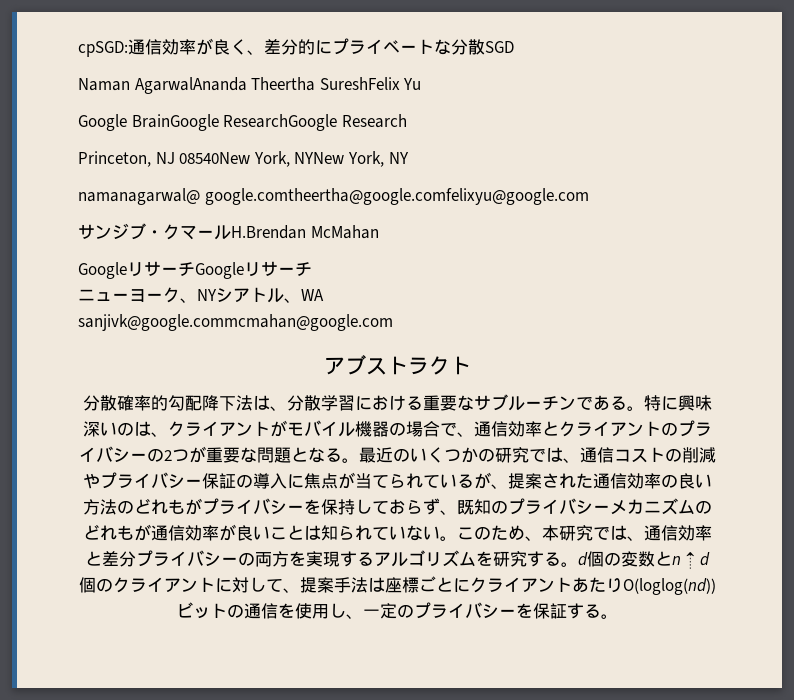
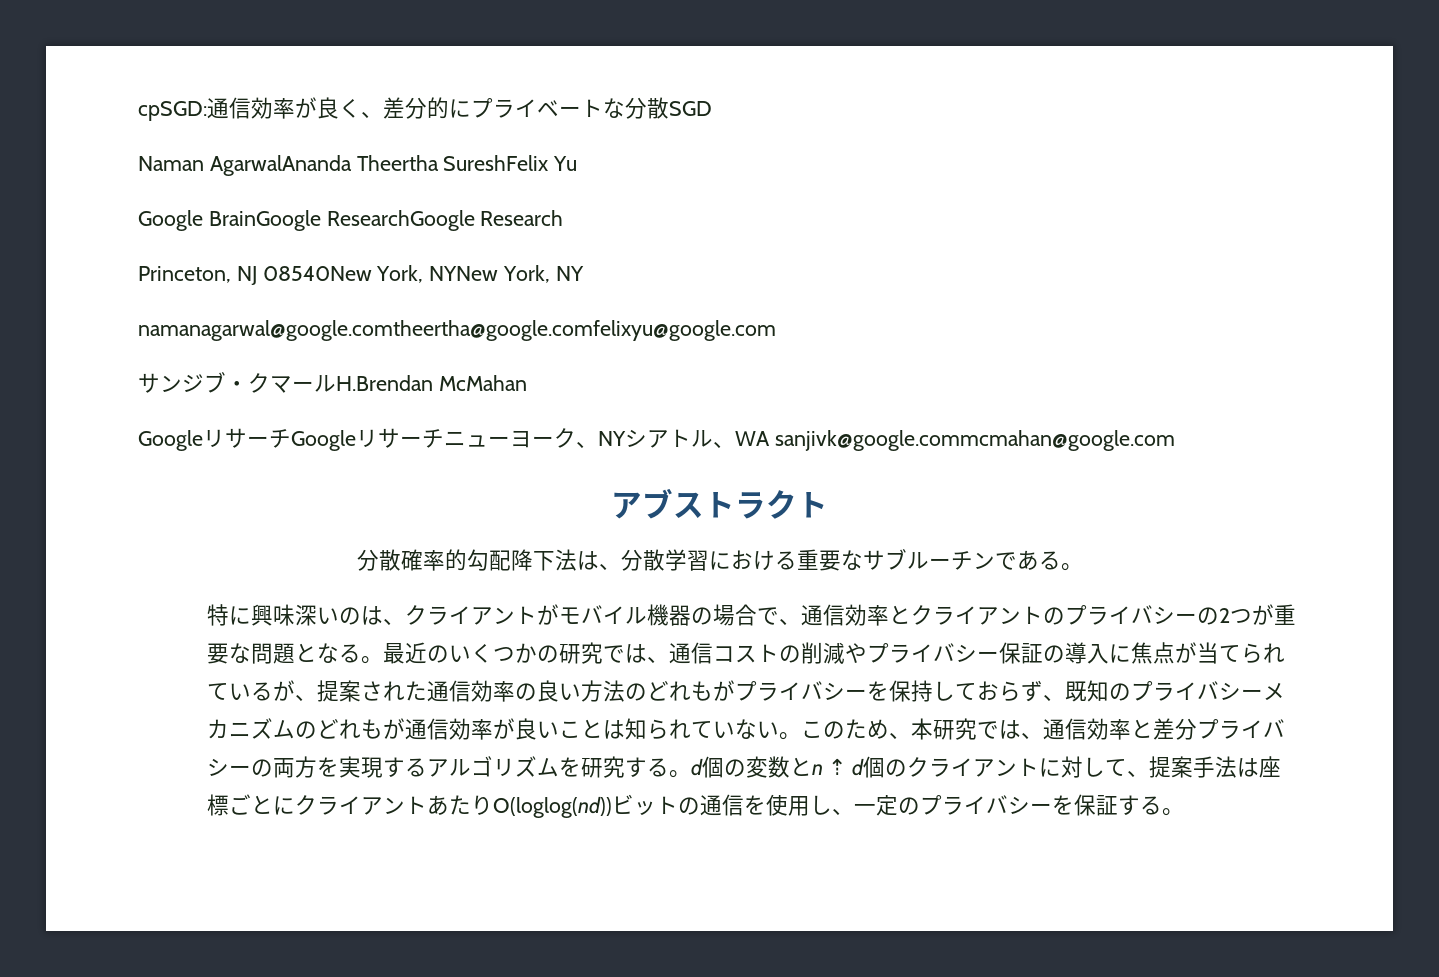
[78,188,589,205] namanagarwal@ google.comtheertha@google.comfelixyu@google.com -> [138,320,776,341] namanagarwal@google.comtheertha@google.comfelixyu@google.com
(312, 269) // -> (444, 438) none
(324, 295) // -> (770, 438) none
(644, 408) none -> (1083, 567) //

